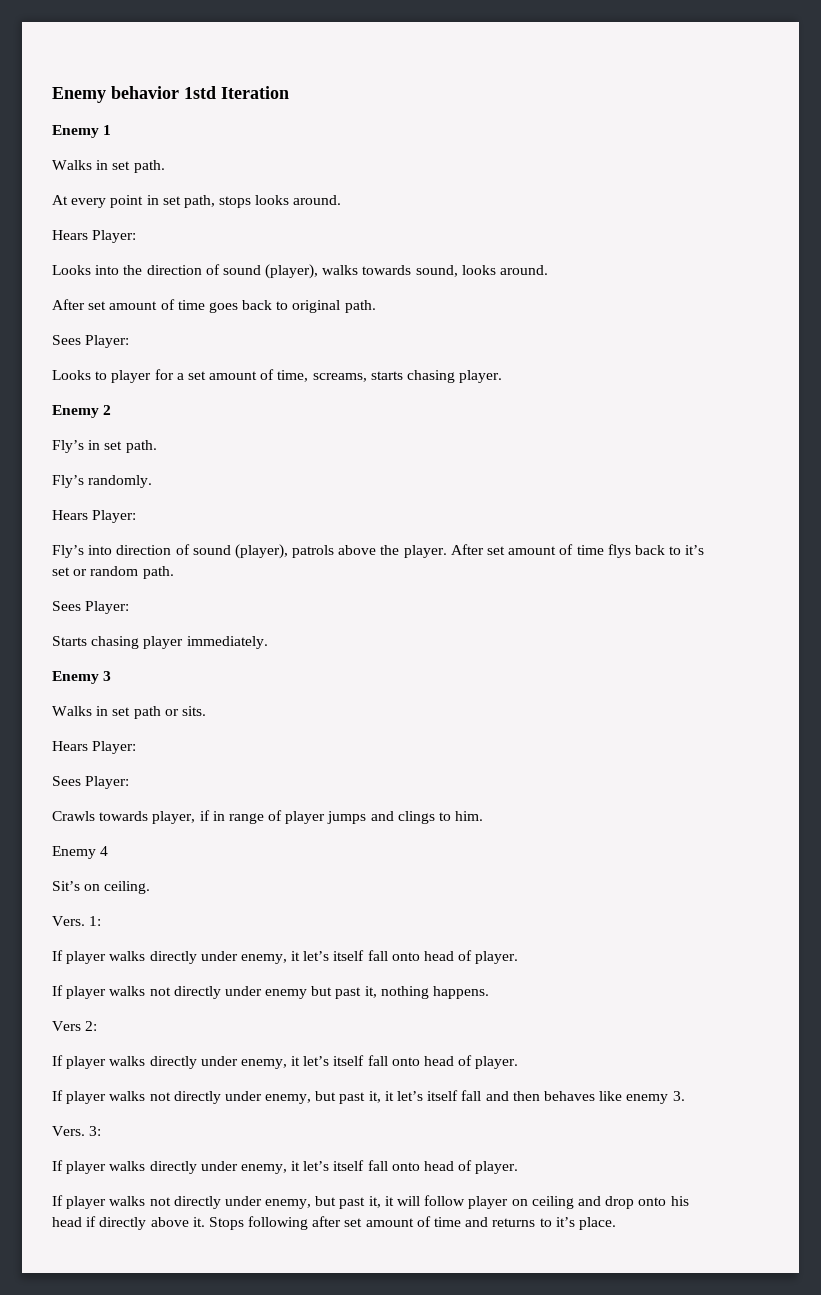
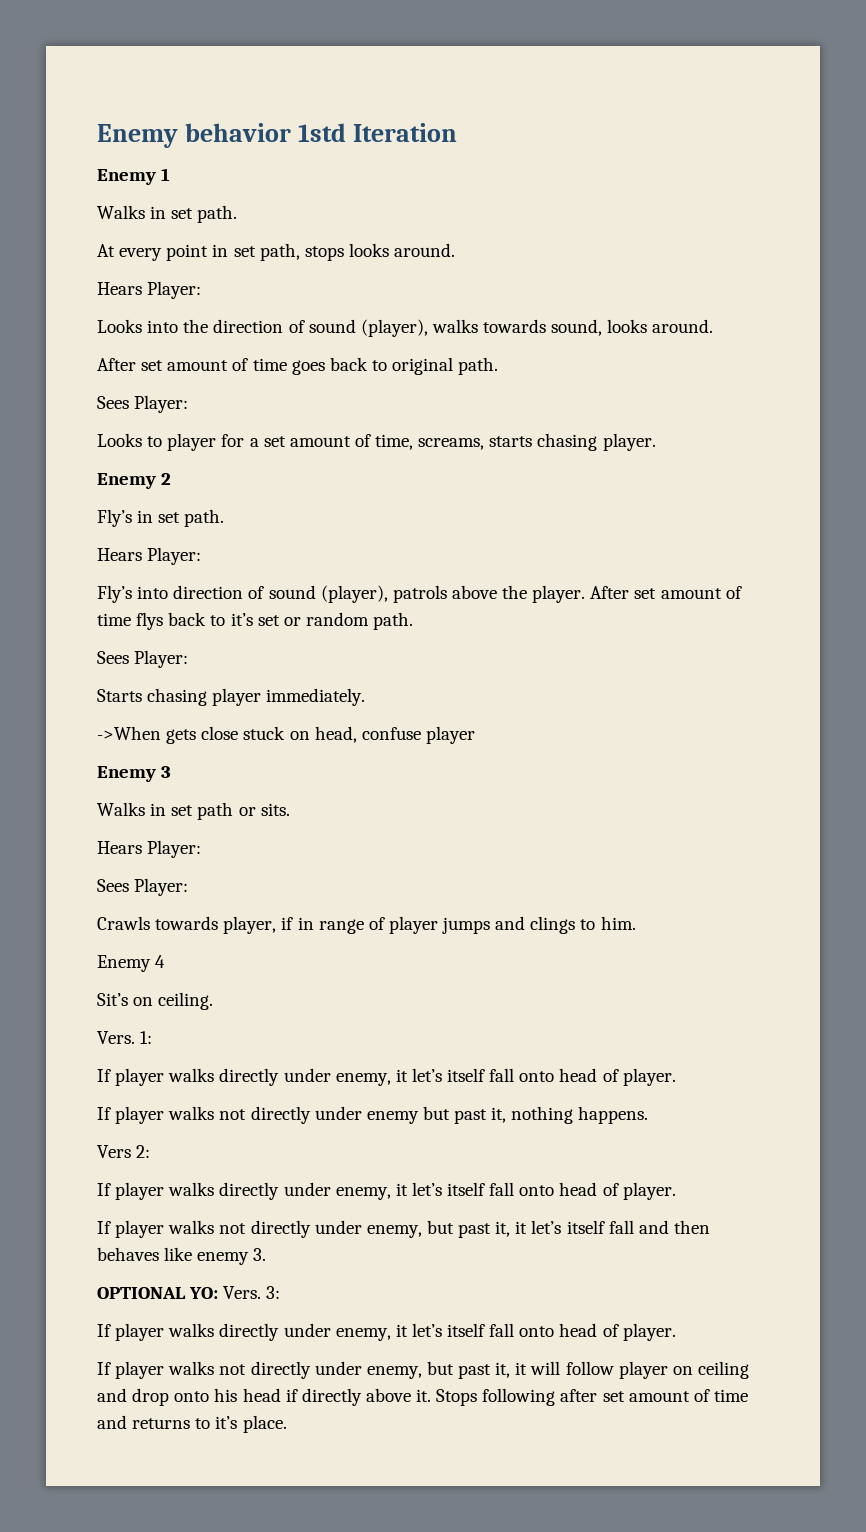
[52,475,153,488] // Fly’s randomly. -> (225, 518) none
(268, 642) none -> [97,726,475,744] // ->When gets close stuck on head, confuse player
(685, 1096) none -> [97,1287,219,1299] OPTIONAL YO:

